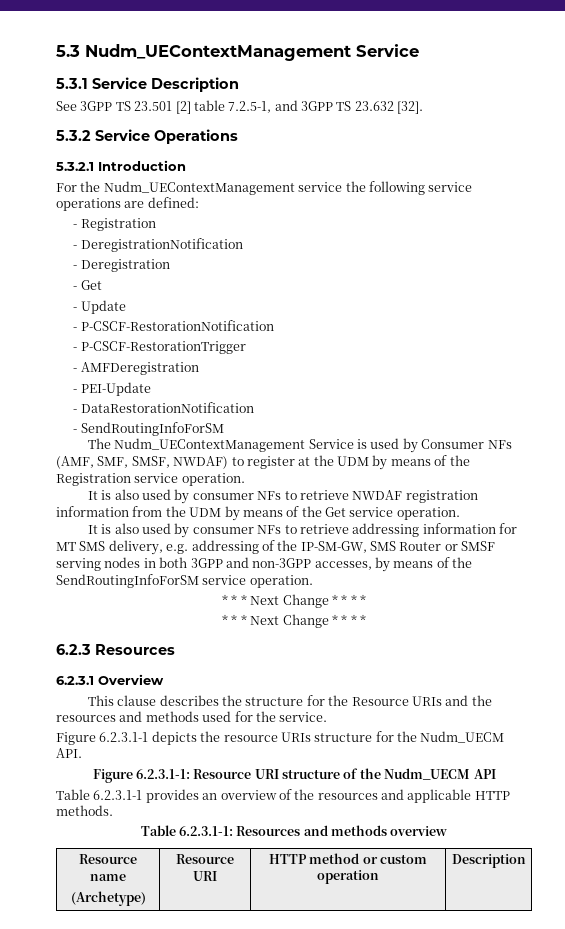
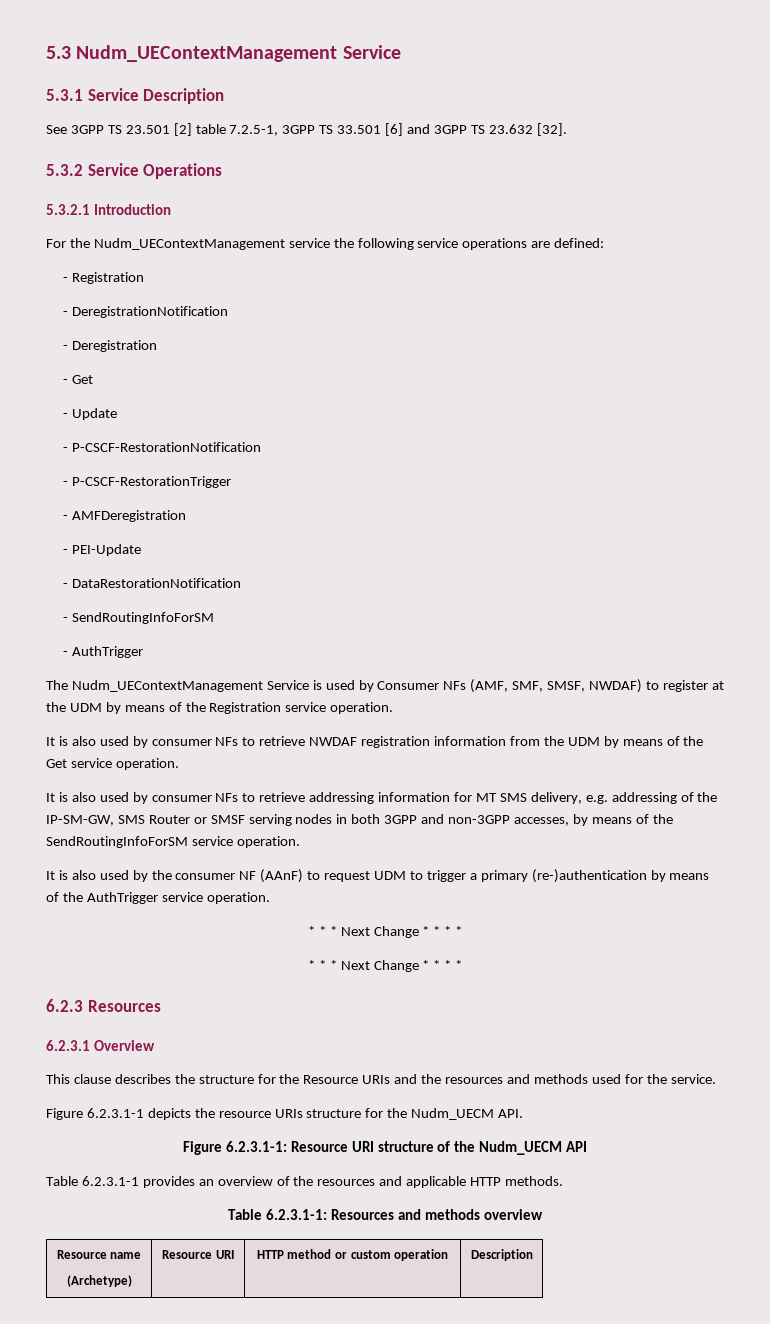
(272, 107) none -> [282,123,404,136] 3GPP TS 33.501 [6]
(224, 429) none -> [62,646,143,658] // - AuthTrigger
(313, 581) none -> [46,869,710,883] [46,892,270,904] // It is also used by the consumer NF (AAnF) to request UDM to trigger a primary (re-)authentication by means of the AuthTrigger service operation.

